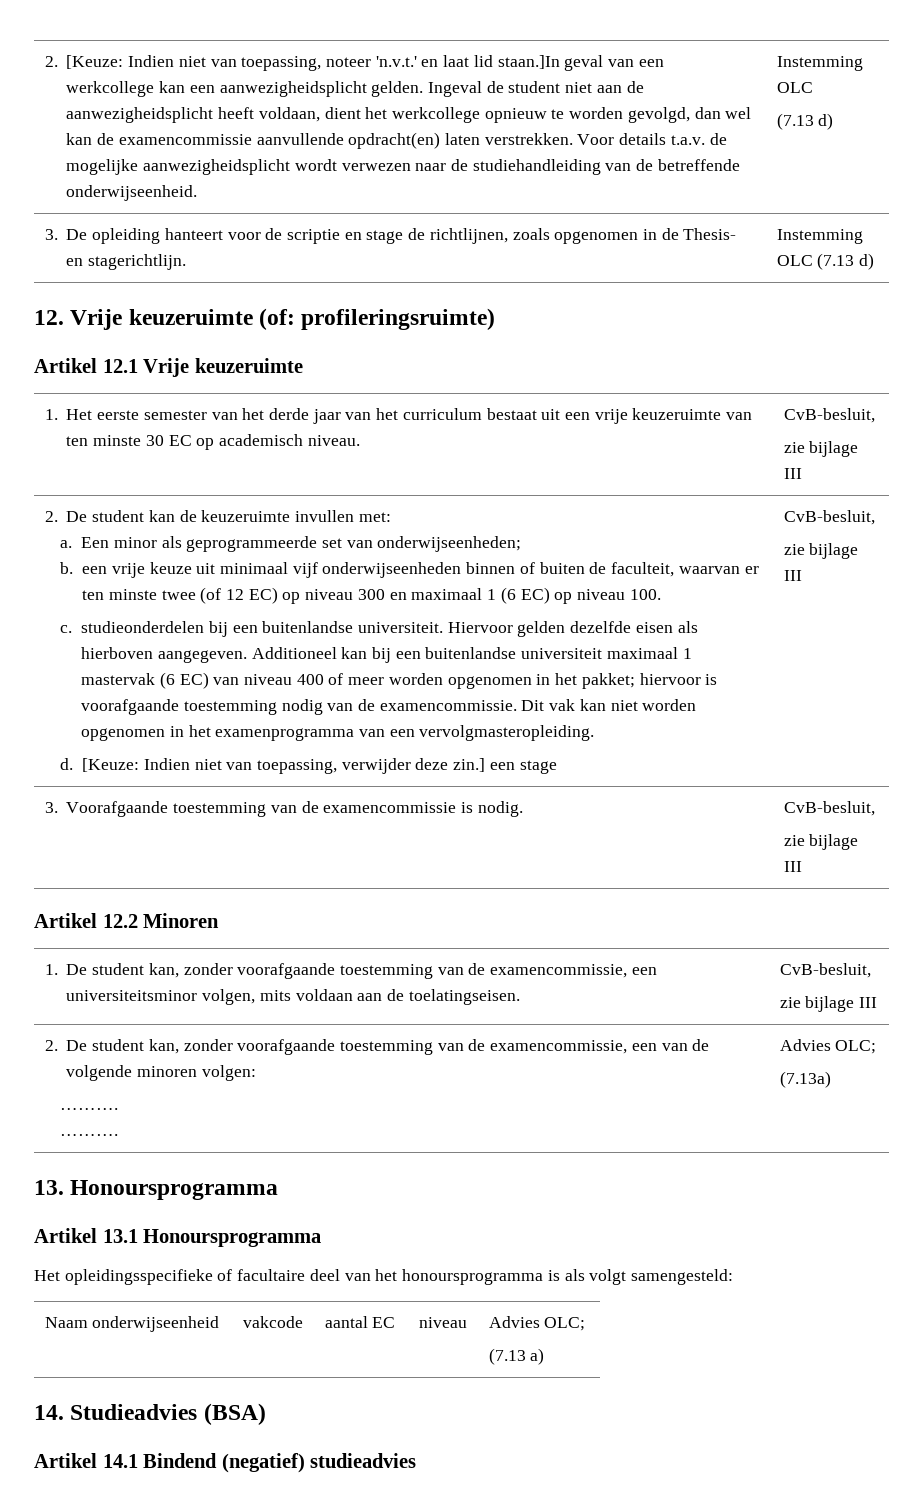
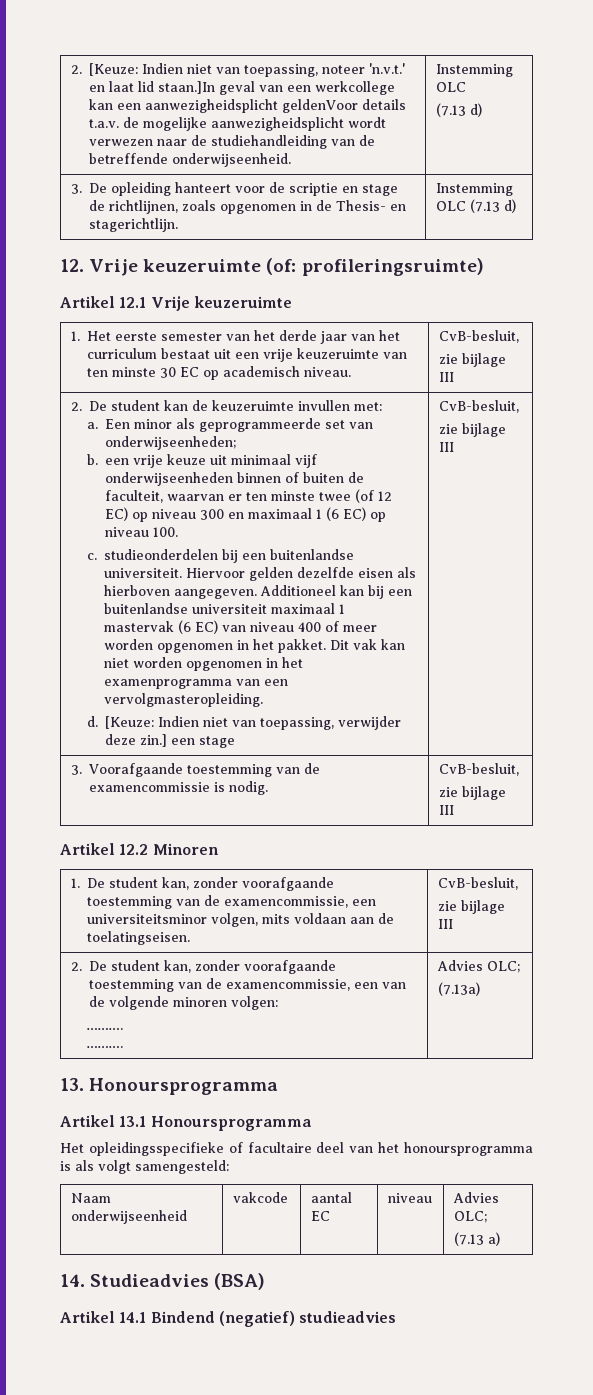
[371,81,644,97] [66,107,752,123] [66,132,615,149] gelden. Ingeval de student niet aan de aanwezigheidsplicht heeft voldaan, dient het werkcollege opnieuw te worden gevolgd, dan wel kan de examencommissie aanvullende opdracht(en) laten verstrekken. Voor -> [281,99,358,113] geldenVoor
[581,673,718,689] [81,699,517,715] pakket; hiervoor is voorafgaande toestemming nodig van de examencommissie. -> [278,639,327,653] pakket.

